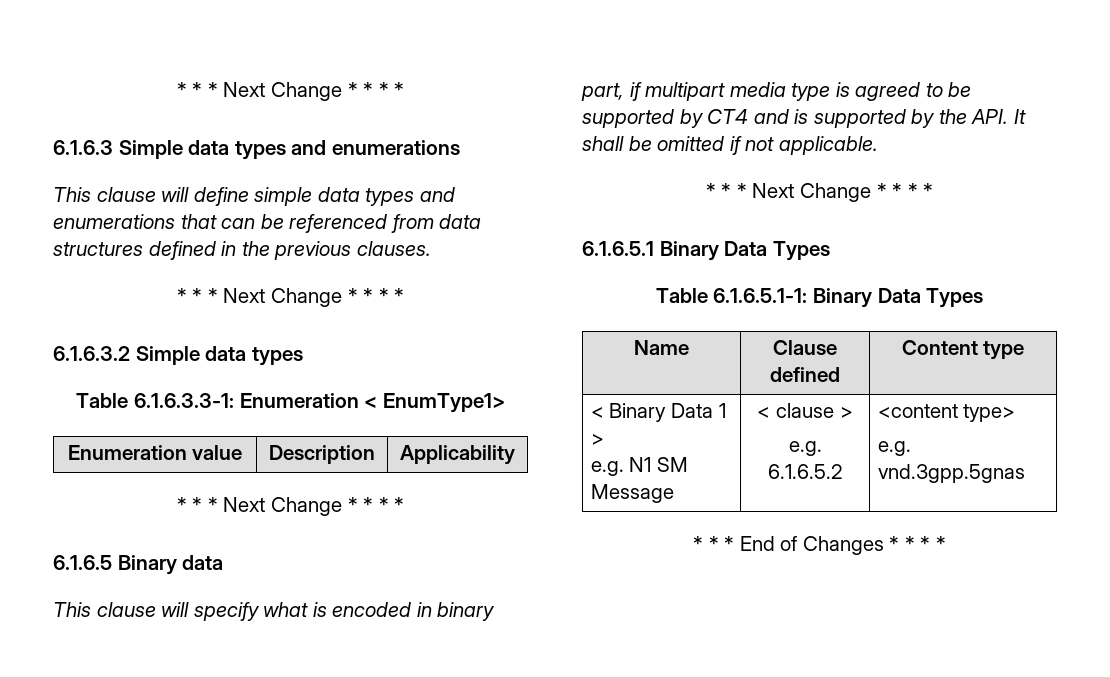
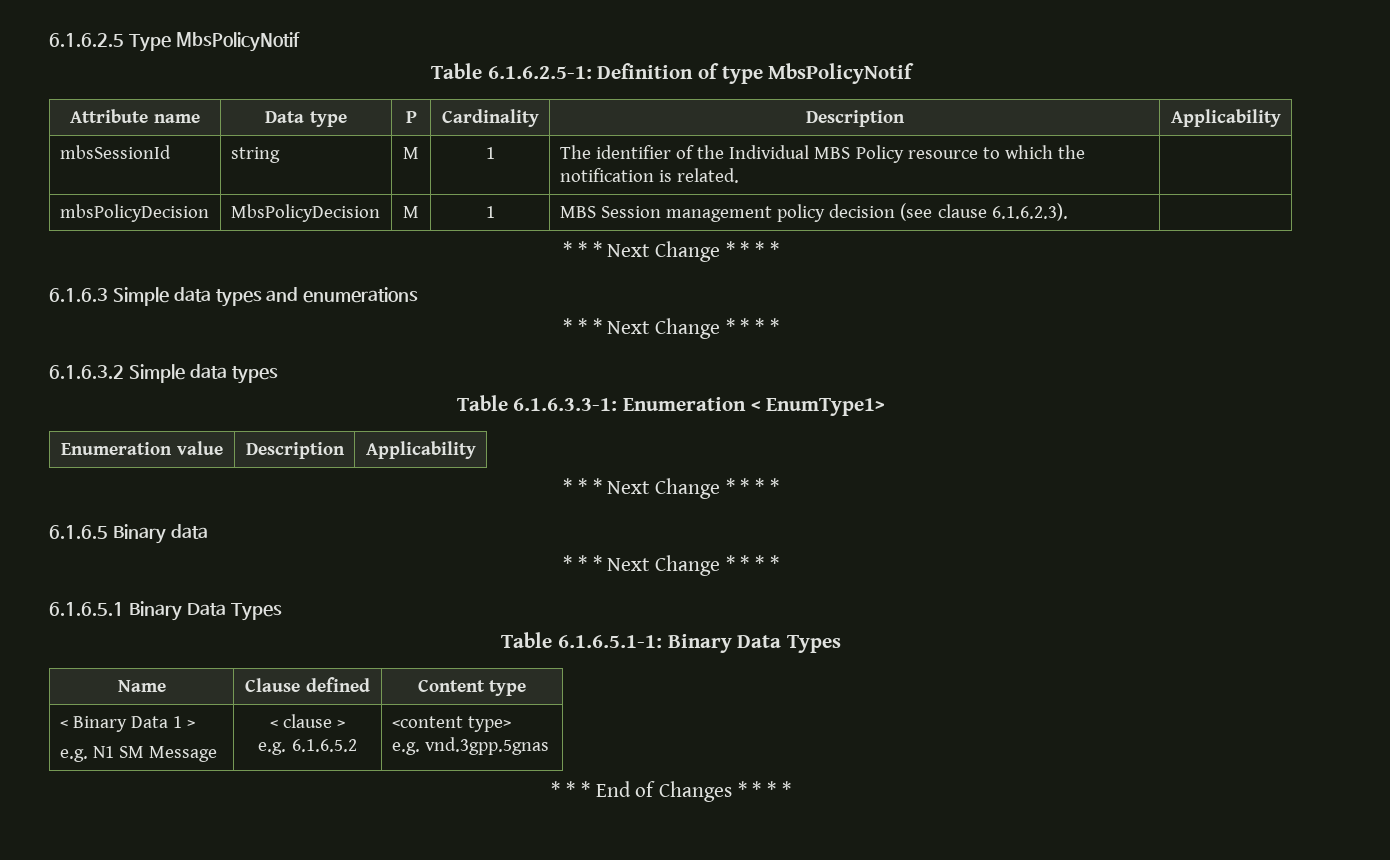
(176, 89) none -> [49,32,300,52] [430,63,915,84] [70,109,200,123] [265,111,347,127] [405,111,417,123] [441,109,539,127] [805,110,905,127] [1170,109,1281,127] [59,145,171,159] [230,147,280,163] [403,147,419,159] [485,147,495,159] [559,145,1086,163] [559,168,739,183] [59,204,209,222] [230,204,380,222] [403,206,419,218] [485,206,495,218] [559,203,1068,222] 6.1.6.2.5 Type MbsPolicyNotif // Table 6.1.6.2.5-1: Definition of type MbsPolicyNotif // Attribute name | Data type | P | Cardinality | Description | Applicability // mbsSessionId | string | M | 1 | The identifier of the Individual MBS Policy resource to which the notification is related. | // mbsPolicyDecision | MbsPolicyDecision | M | 1 | MBS Session management policy decision (see clause 6.1.6.2.3). | //
[53,187,455,206] [53,214,482,233] [53,241,431,260] // This clause will define simple data types and enumerations that can be referenced from data structures defined in the previous clauses. -> (419, 295) none
[53,602,496,621] [581,82,972,101] [582,109,1026,128] [582,136,878,155] // This clause will specify what is encoded in binary part, if multipart media type is agreed to be supported by CT4 and is supported by the API. It shall be omitted if not applicable. -> (208, 531) none

